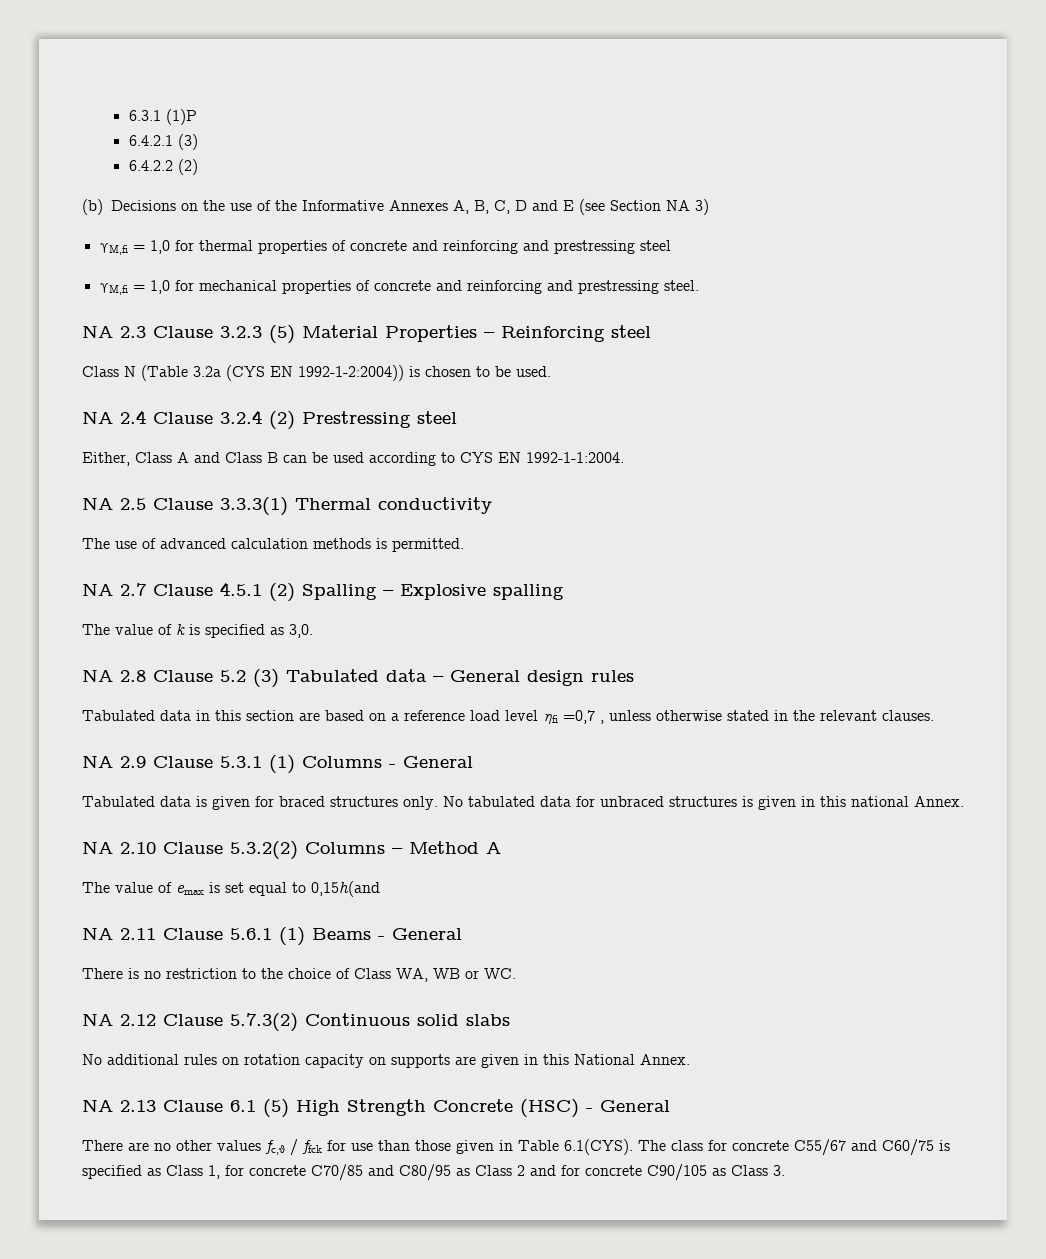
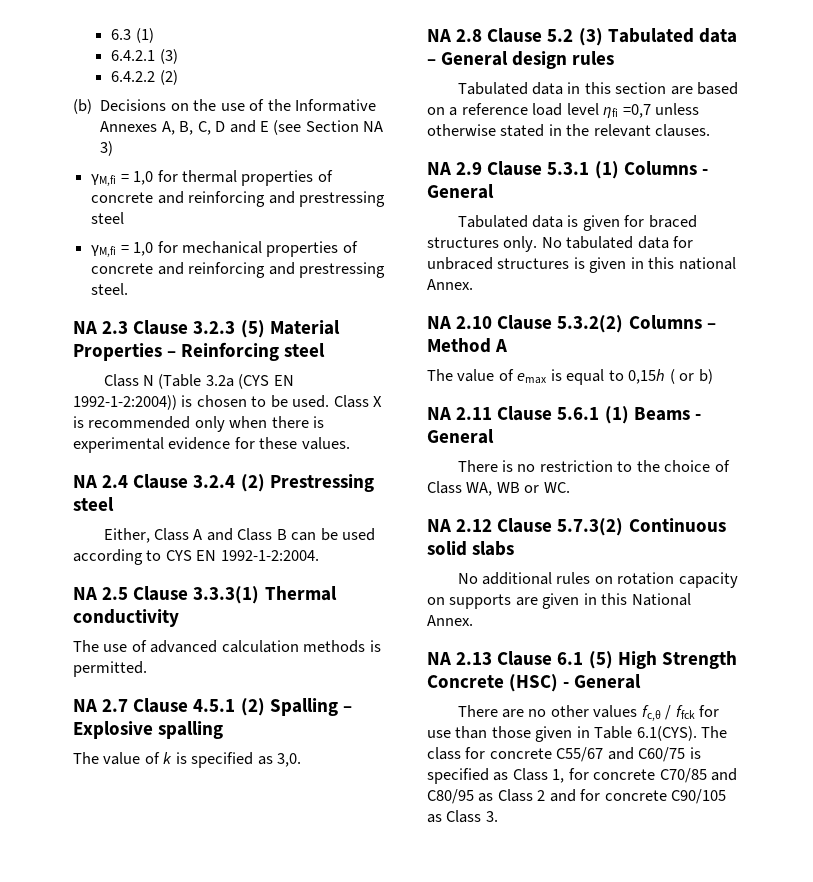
[128,109,197,125] 6.3.1 (1)P -> [111,28,154,43] 6.3 (1)
(551, 371) none -> [333,395,383,408] [73,416,325,432] [73,437,350,453] Class X is recommended only when there is experimental evidence for these values.
[526,452,624,463] 1992-1-1:2004. -> [220,550,319,561] 1992-1-2:2004.
[600,720,604,724] , -> (651, 111) none
[225,882,244,893] set -> (562, 375) none
[311,881,380,897] 0,15h(and -> [628,369,713,384] 0,15h ( or b)

